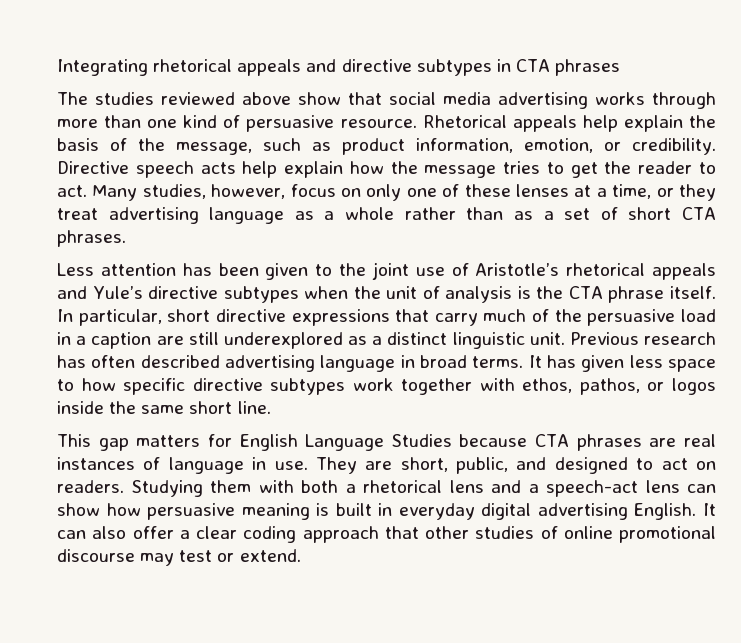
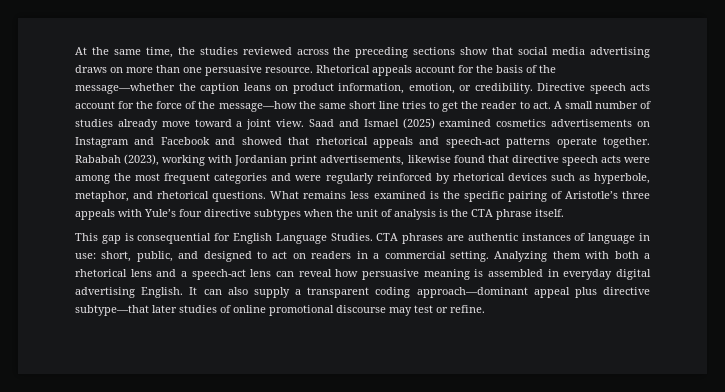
[57,59,621,76] [57,92,291,105] Integrating rhetorical appeals and directive subtypes in CTA phrases // The studies reviewed above -> [75,47,456,58] At the same time, the studies reviewed across the preceding sections
[595,92,716,109] works through -> [75,65,123,73] draws on
[183,115,241,128] kind of -> (202, 70) none
[582,115,683,132] help explain -> [415,65,474,73] account for
[176,138,331,155] message, such as -> [75,83,288,94] message—whether the caption leans on
[242,161,497,178] help explain how the message -> [75,101,399,112] account for the force of the message—how the same short line
[92,184,716,201] [57,207,717,224] [57,230,126,247] [57,262,716,280] [57,286,143,299] Many studies, however, focus on only one of these lenses at a time, or they treat advertising language as a whole rather than as a set of short CTA phrases. // Less attention has been given to the joint use of Aristotle’s rhetorical appeals and Yule’s -> [553,101,651,109] [75,118,650,130] [75,137,650,148] [75,154,651,166] [75,173,650,184] [75,191,650,202] [75,209,202,220] A small number of studies already move toward a joint view. Saad and Ismael (2025) examined cosmetics advertisements on Instagram and Facebook and showed that rhetorical appeals and speech-act patterns operate together. Rababah (2023), working with Jordanian print advertisements, likewise found that directive speech acts were among the most frequent categories and were regularly reinforced by rhetorical devices such as hyperbole, metaphor, and rhetorical questions. What remains less examined is the specific pairing of Aristotle’s three appeals with Yule’s four
[57,309,716,326] [57,332,717,349] [57,355,716,372] [57,378,716,395] [57,401,271,414] In particular, short directive expressions that carry much of the persuasive load in a caption are still underexplored as a distinct linguistic unit. Previous research has often described advertising language in broad terms. It has given less space to how specific directive subtypes work together with ethos, pathos, or logos inside the same short line. -> (564, 213) none
[136,435,201,447] matters -> [124,233,212,244] is consequential
[391,434,528,447] Studies because -> [330,233,373,241] Studies.
[684,434,717,447] real -> [467,233,518,241] authentic
[274,457,393,474] use. They are -> [75,253,96,259] use:
[57,480,203,497] readers. Studying -> [311,251,548,262] readers in a commercial setting. Analyzing
[57,503,100,516] show -> [298,269,332,277] reveal
[335,503,372,516] built -> [488,269,543,277] assembled
[132,526,469,543] offer a clear coding approach that other -> [253,287,650,298] [75,305,177,316] supply a transparent coding approach—dominant appeal plus directive subtype—that later
[239,549,301,562] extend. -> [450,305,485,313] refine.

